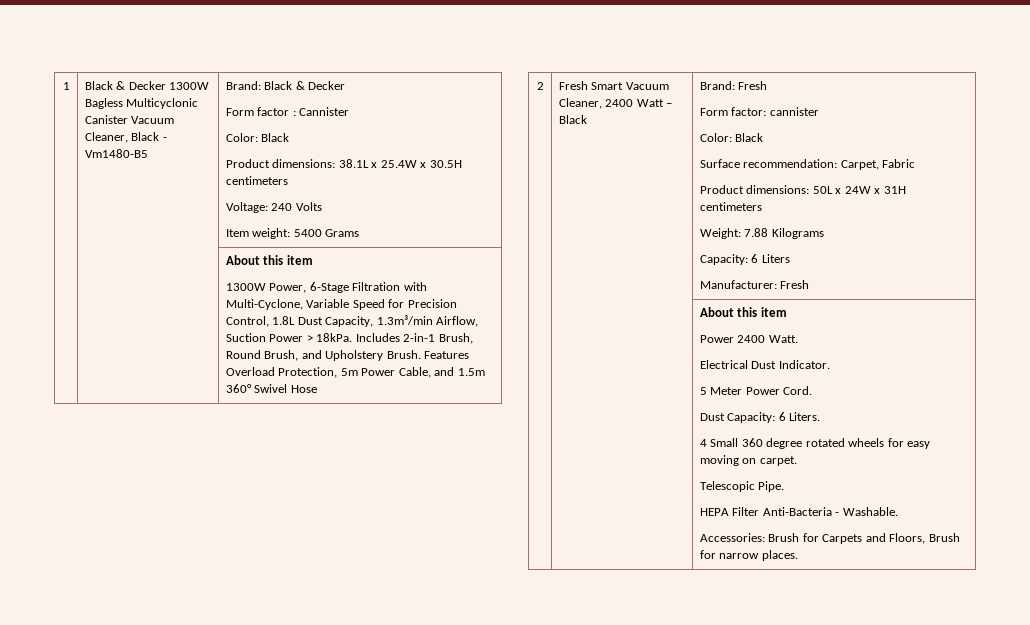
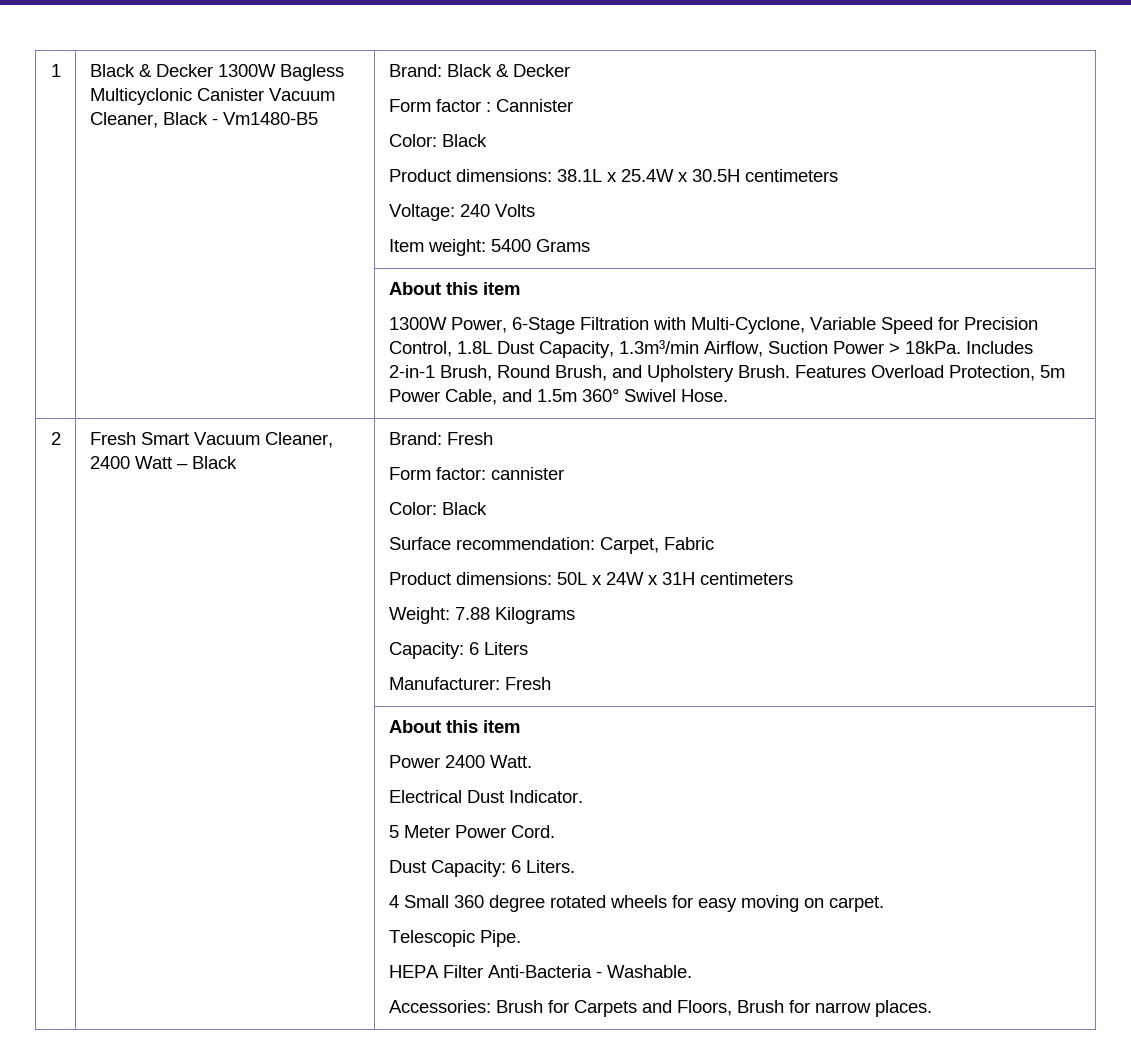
[290,385,317,393] Hose -> [680,389,728,402] Hose.

